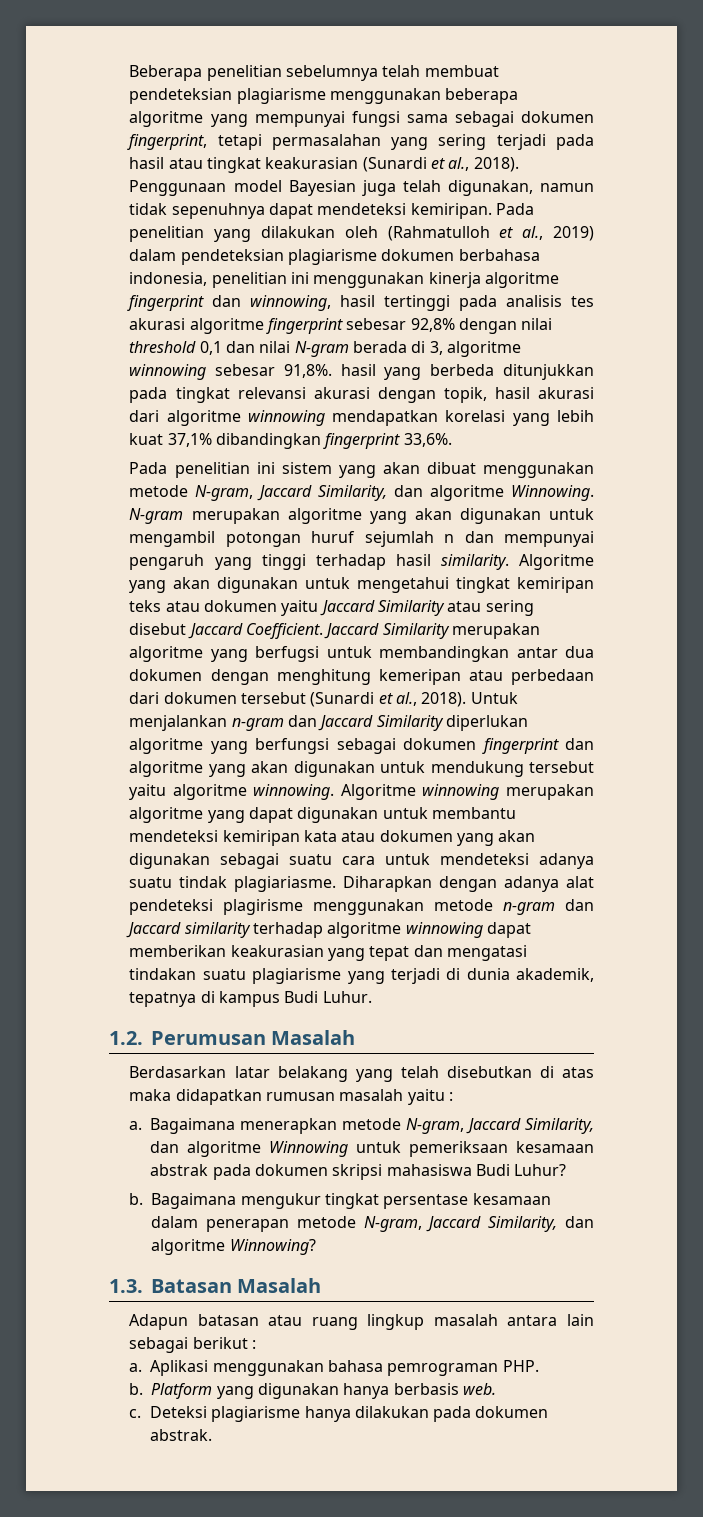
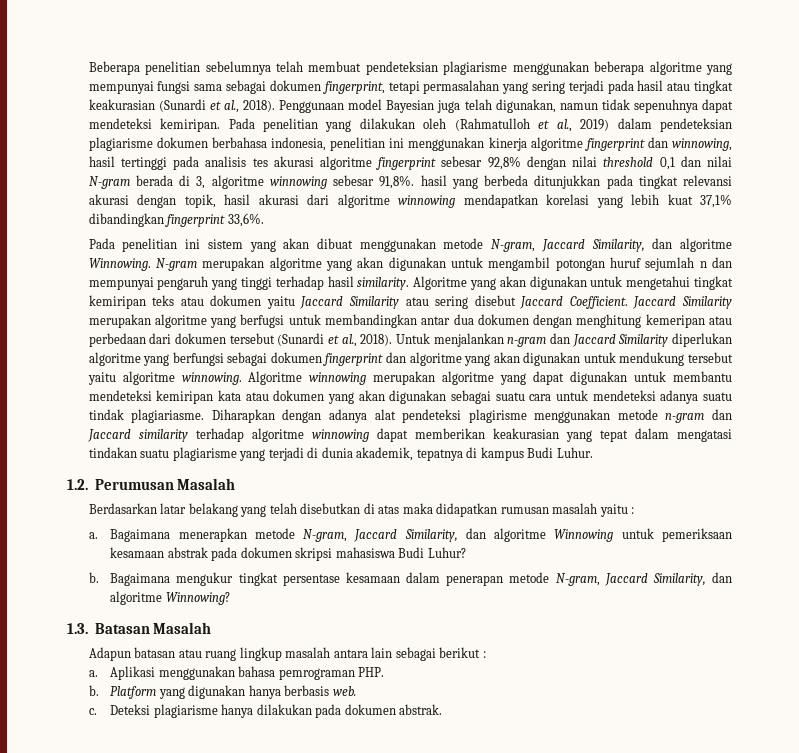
[413,945,443,957] dan -> [634,428,669,439] dalam

